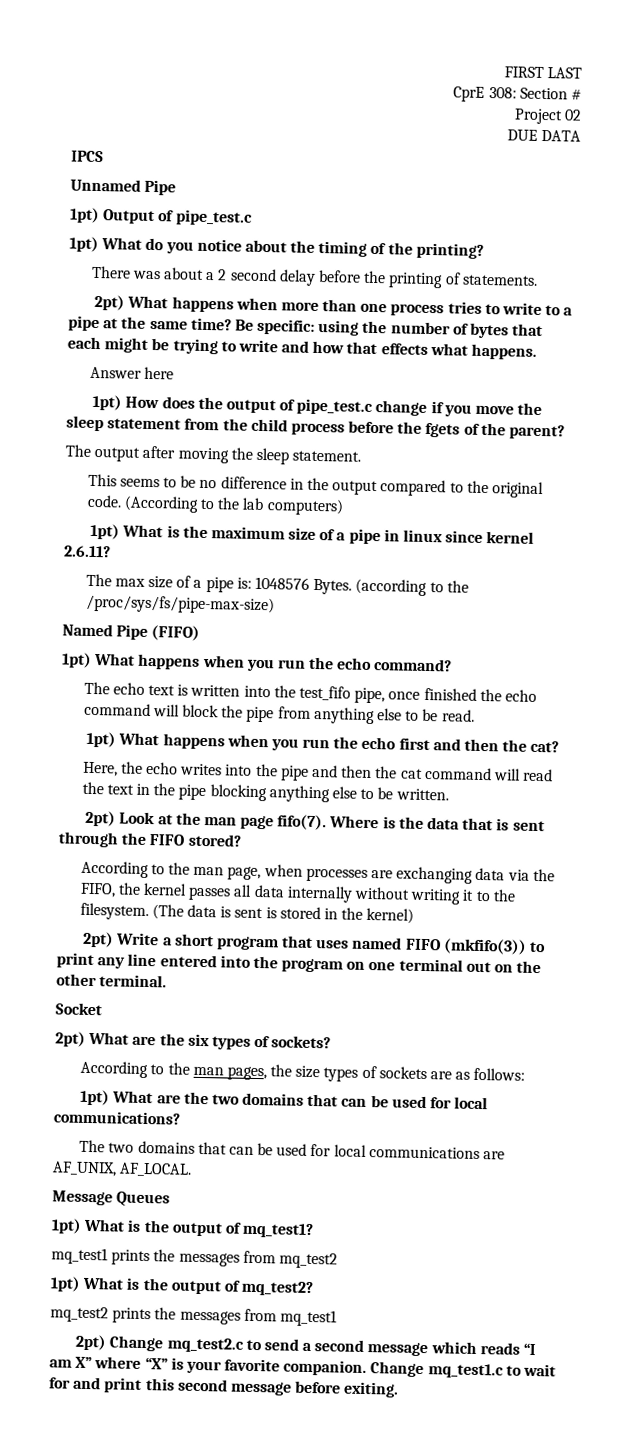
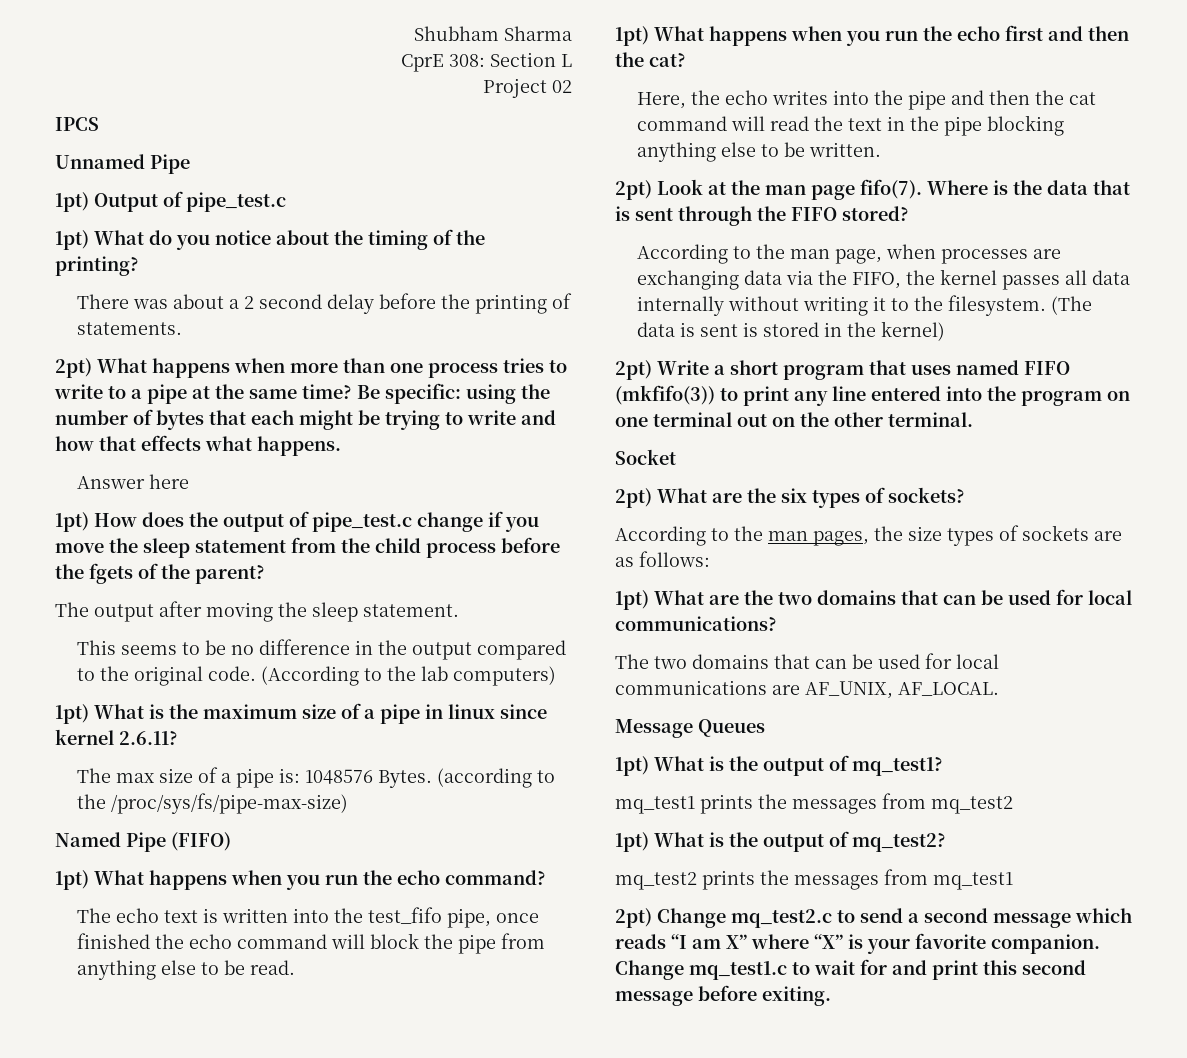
[503,66,582,79] FIRST LAST -> [414,26,572,41] Shubham Sharma
[571,89,582,100] # -> [561,54,572,67] L
[506,129,581,142] // DUE DATA -> (572, 86) none

